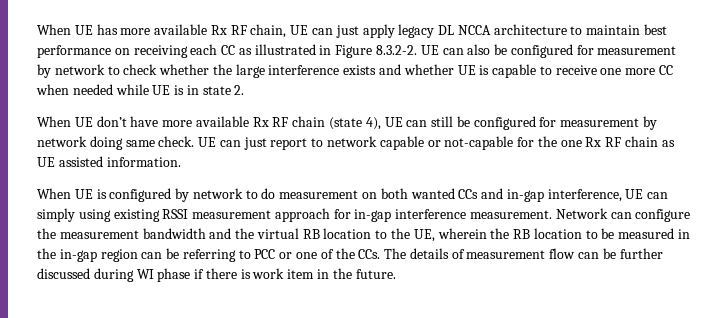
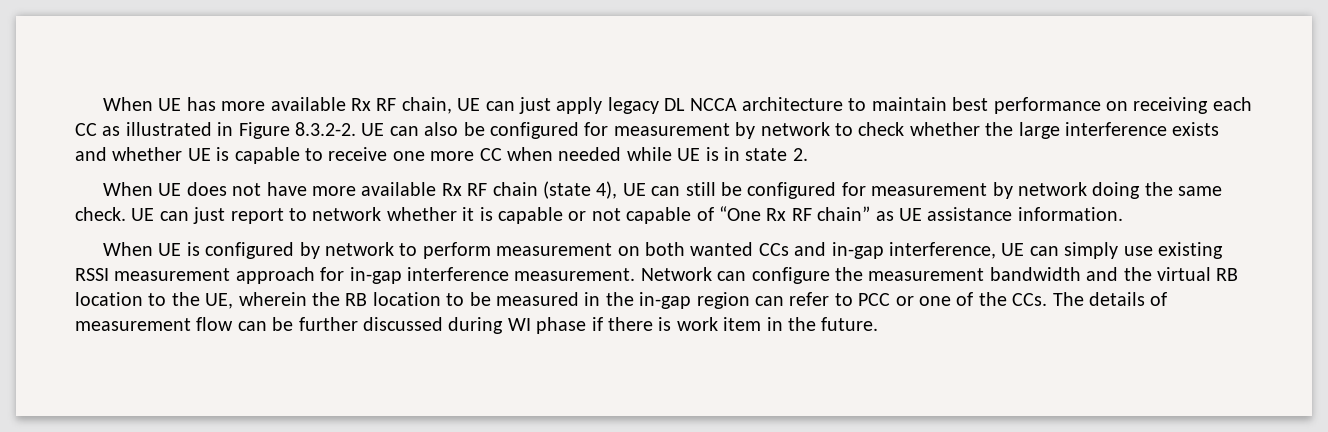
[96,116,127,127] don’t -> [186,182,262,196] does not
(123, 143) none -> [1144,182,1173,196] the
[379,136,659,150] capable or not-capable for the one Rx RF chain -> [386,206,871,224] whether it is capable or not capable of “One Rx RF chain”
[58,156,103,167] assisted -> [927,207,1013,221] assistance
[261,188,276,199] do -> [422,242,491,259] perform
[78,209,111,222] using -> [1123,246,1153,256] use
[166,248,236,262] be referring -> [789,292,830,306] refer

